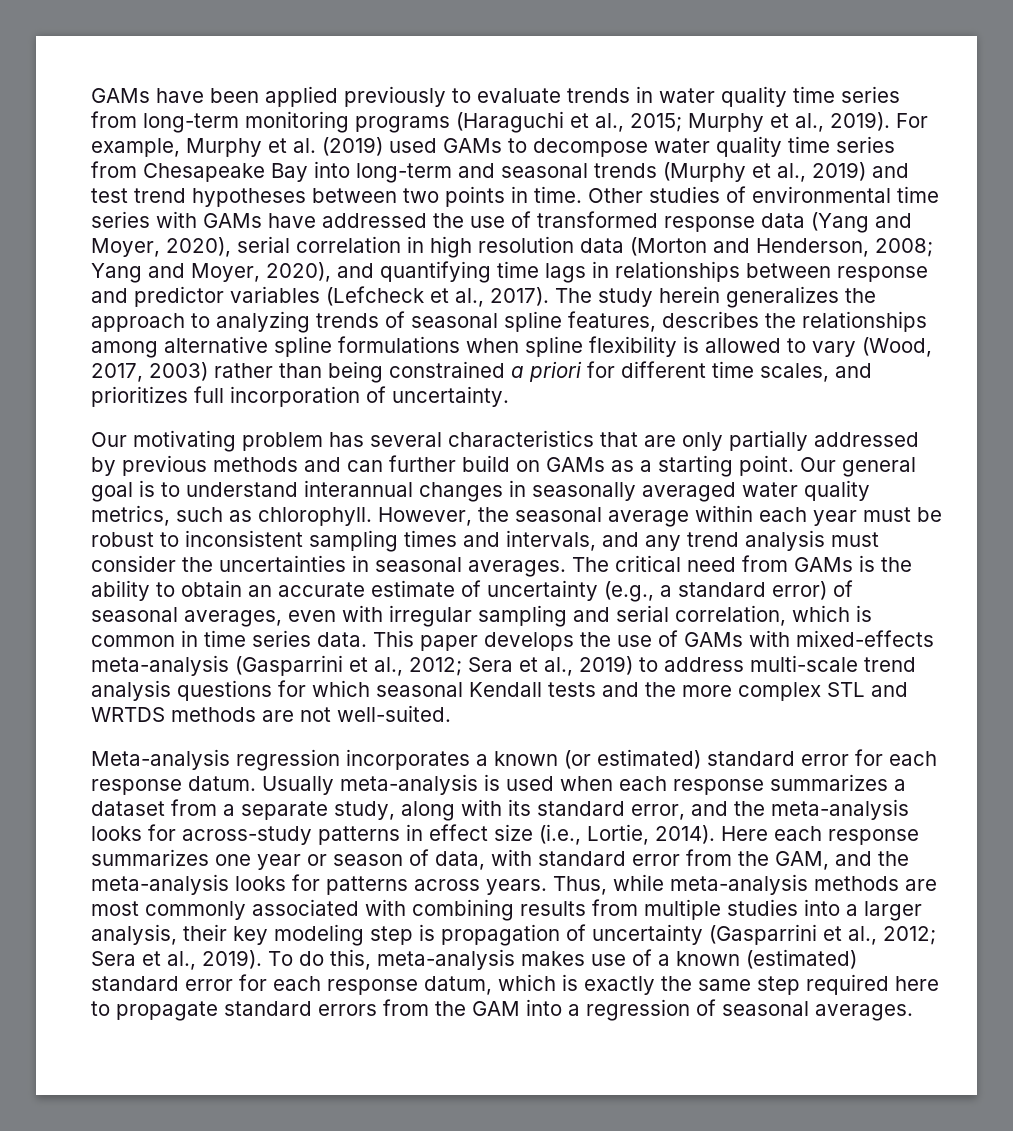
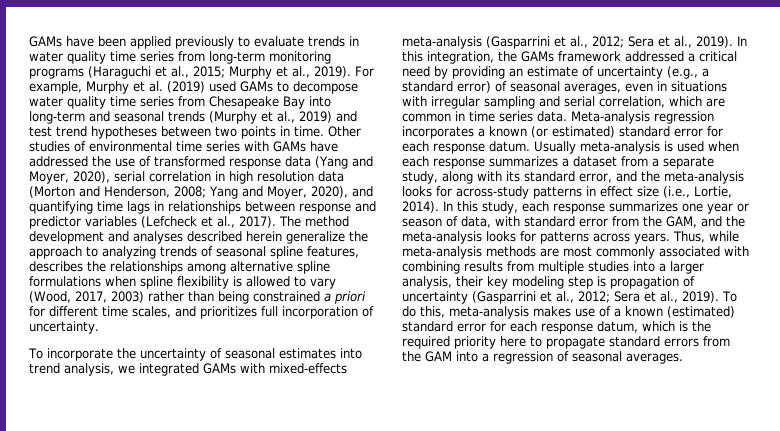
[598,286,839,308] study herein generalizes -> [305,216,349,227] [29,231,345,244] method development and analyses described herein generalize
[91,430,919,452] [91,455,916,477] [91,480,870,502] [91,505,942,527] [91,530,879,552] [91,555,912,577] [91,580,365,601] Our motivating problem has several characteristics that are only partially addressed by previous methods and can further build on GAMs as a starting point. Our general goal is to understand interannual changes in seasonally averaged water quality metrics, such as chlorophyll. However, the seasonal average within each year must be robust to inconsistent sampling times and intervals, and any trend analysis must consider the uncertainties in seasonal averages. The critical need from GAMs is the ability to obtain an accurate -> [28,348,362,361] [29,363,347,376] [402,36,747,49] [402,51,737,64] [402,66,523,79] To incorporate the uncertainty of seasonal estimates into trend analysis, we integrated GAMs with mixed-effects meta-analysis (Gasparrini et al., 2012; Sera et al., 2019). In this integration, the GAMs framework addressed a critical need by providing an
(336, 616) none -> [657,81,727,92] in situations
[856,605,872,622] is -> [706,98,725,107] are
[373,630,934,651] [91,655,916,676] [91,680,908,701] [91,705,451,722] This paper develops the use of GAMs with mixed-effects meta-analysis (Gasparrini et al., 2012; Sera et al., 2019) to address multi-scale trend analysis questions for which seasonal Kendall tests and the more complex STL and WRTDS methods are not well-suited. // -> (567, 116) none
[721,826,768,841] Here -> [443,201,518,214] In this study,
[584,974,889,995] exactly the same step required -> [692,321,711,332] [402,336,496,349] the required priority

